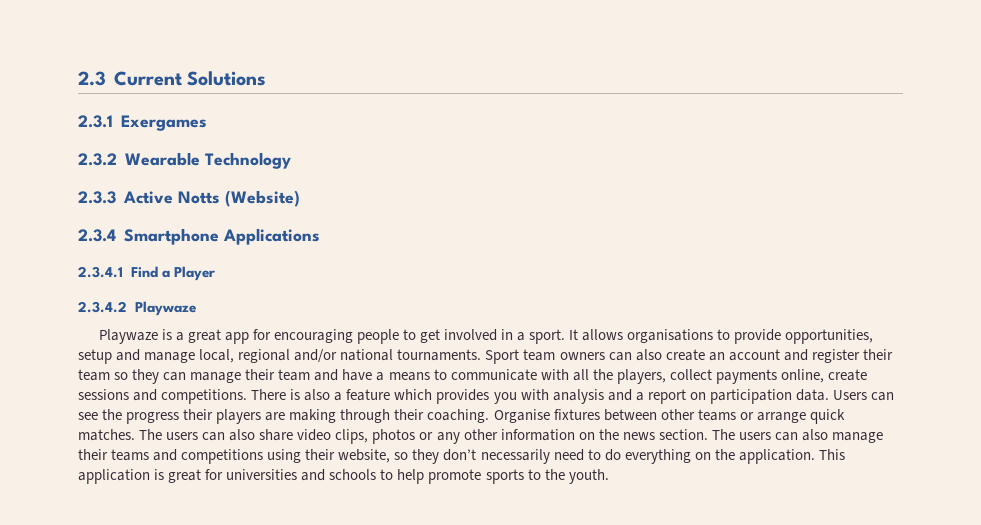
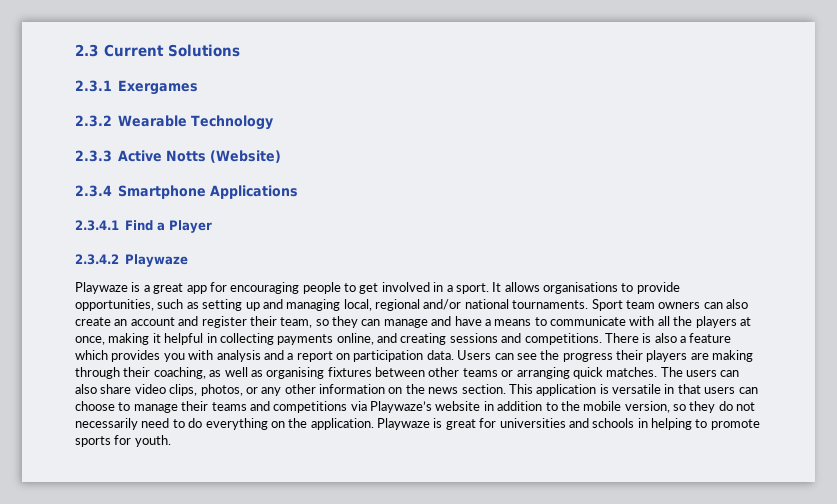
[78,349,196,364] setup and manage -> [157,299,341,311] such as setting up and managing
[78,369,110,381] team -> [280,317,313,328] team,
[245,369,311,381] their team -> (428, 323) none
[616,369,867,384] players, collect payments online, create -> [695,316,751,328] [75,333,447,345] players at once, making it helpful in collecting payments online, and creating
[427,409,550,423] coaching. Organise -> [153,367,325,379] coaching, as well as organising
[756,412,806,423] arrange -> [516,367,570,379] arranging
[372,429,416,444] photos -> [200,384,243,396] photos,
[711,429,828,441] The users can also -> [508,384,758,396] [75,401,131,411] This application is versatile in that users can choose to
[267,449,477,464] using their website, so they don’t -> [350,401,756,413] via Playwaze’s website in addition to the mobile version, so they do not
[818,449,845,460] [78,469,150,484] This application -> [377,418,430,430] Playwaze
[380,469,565,484] to help promote sports to the -> [637,418,760,430] [75,435,132,447] in helping to promote sports for

